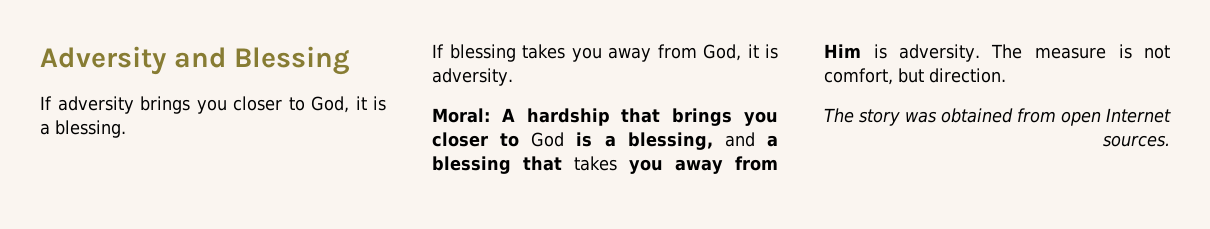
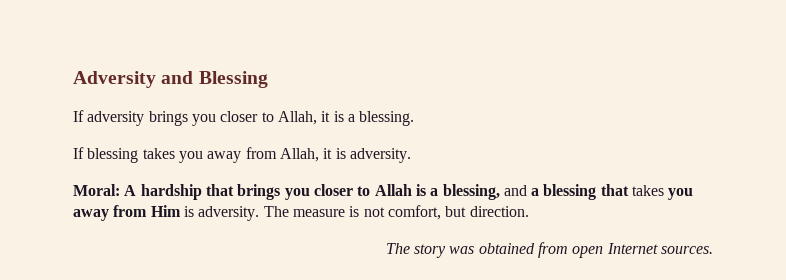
[311,96,349,113] God, -> [277,111,317,125] Allah,
[703,44,741,61] God, -> [279,148,319,162] Allah,
[531,132,565,147] God -> [374,184,412,196] Allah

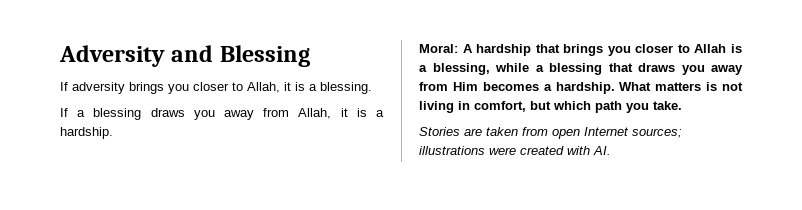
[87,148,175,163] blessing takes -> [77,108,185,120] a blessing draws
[349,148,411,163] adversity. -> [375,110,384,117] [60,127,113,139] a hardship.
[503,185,527,196] and -> [495,63,529,72] while
[632,185,665,196] takes -> [638,63,675,72] draws
[183,205,529,221] [385,242,713,258] is adversity. The measure is not comfort, but direction. // The story was obtained from open Internet sources. -> [482,82,743,94] [419,101,682,113] [419,127,682,139] [419,146,611,155] becomes a hardship. What matters is not living in comfort, but which path you take. // Stories are taken from open Internet sources; illustrations were created with AI.

